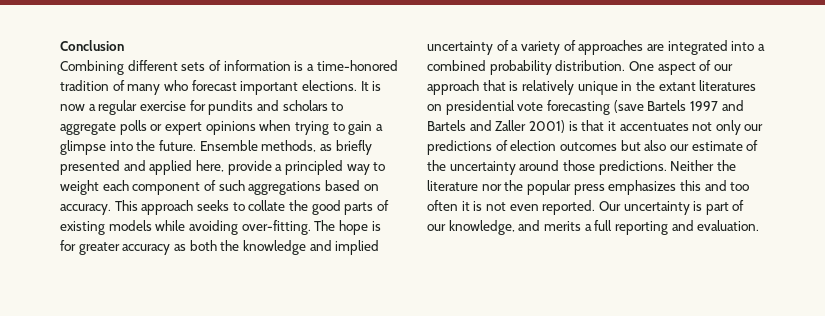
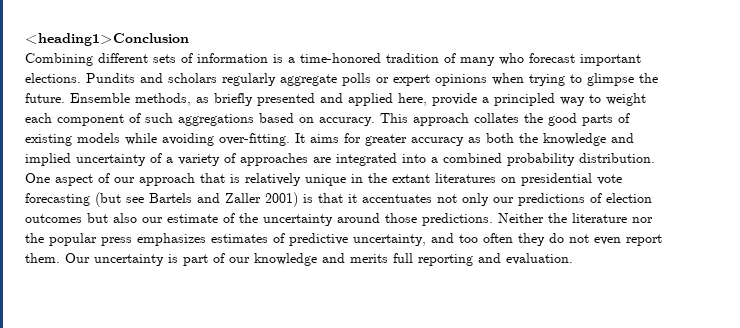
[60,40,124,51] Conclusion -> [25,33,189,46] <heading1>Conclusion
[360,81,382,91] [60,100,254,115] It is now a regular exercise for pundits -> [86,73,135,83] Pundits
[331,102,344,111] to -> [222,73,276,86] regularly
[348,121,383,135] [60,140,133,155] gain a glimpse into -> [587,73,634,86] glimpse
[196,200,286,211] seeks to collate -> [474,113,519,123] collates
[314,220,381,235] The hope is -> [295,133,339,143] It aims
[613,100,744,113] (save Bartels 1997 and -> [95,192,144,207] (but see
[679,180,750,191] [427,200,596,215] this and too often it is not even reported. -> [211,233,662,246] [25,253,60,263] estimates of predictive uncertainty, and too often they do not even report them.
[448,220,515,235] knowledge, -> [254,253,317,266] knowledge
[584,224,592,231] a -> (388, 258) none

